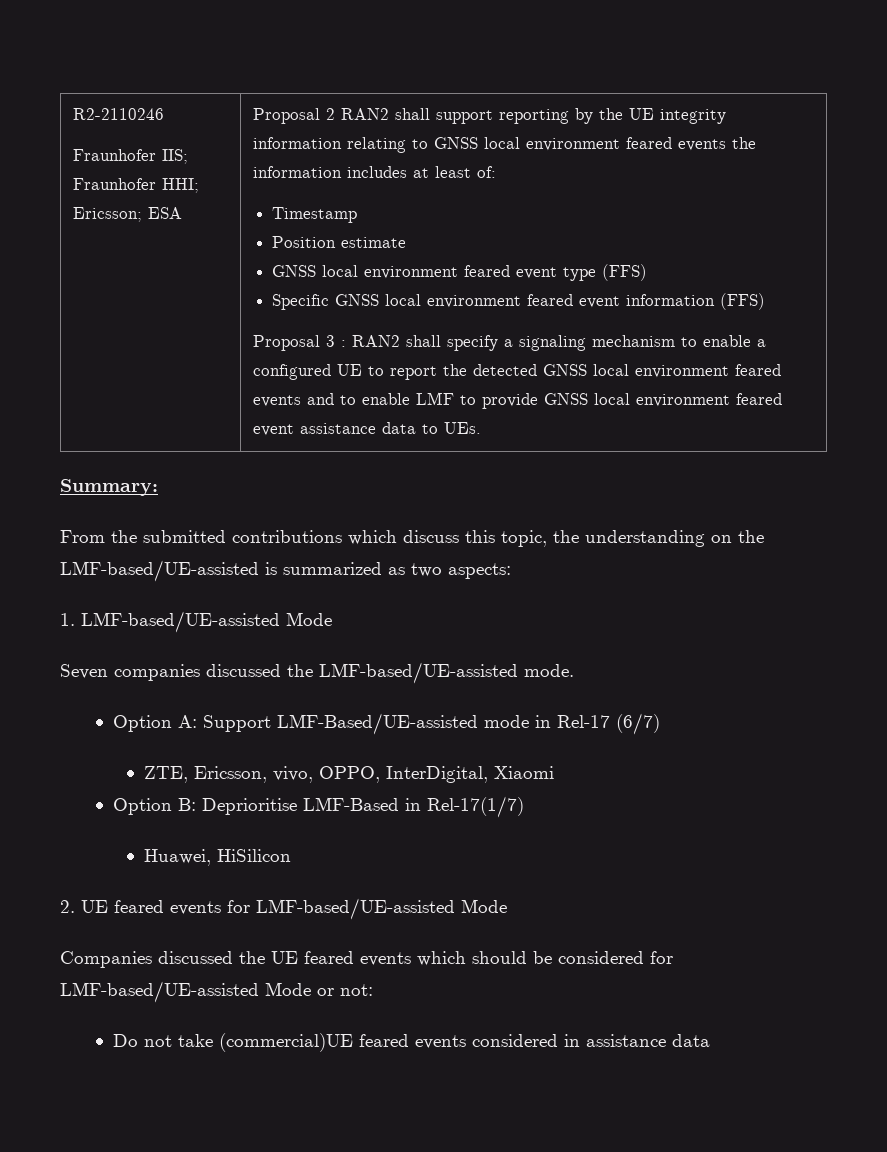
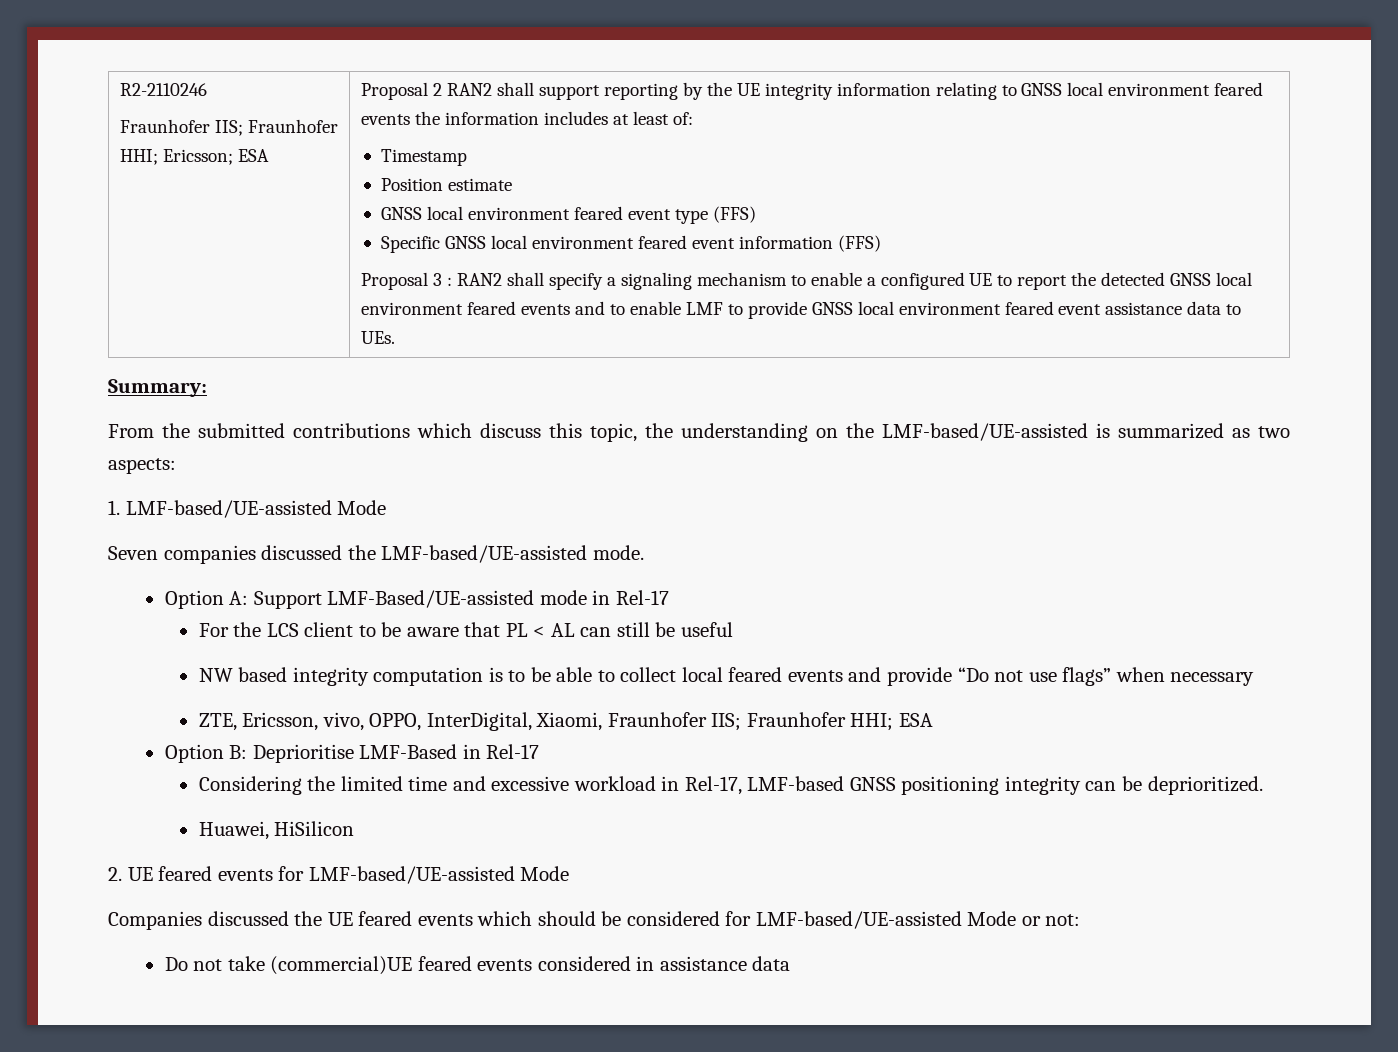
[615,713,660,735] (6/7) -> [198,622,734,637] [198,667,1255,686] // For the LCS client to be aware that PL < AL can still be useful // NW based integrity computation is to be able to collect local feared events and provide “Do not use flags” when necessary
[494,766,555,779] Xiaomi -> [536,712,933,731] Xiaomi, Fraunhofer IIS; Fraunhofer HHI; ESA
[426,796,524,818] Rel-17(1/7) -> [486,744,540,759] [198,776,1263,795] Rel-17 // Considering the limited time and excessive workload in Rel-17, LMF-based GNSS positioning integrity can be deprioritized.

